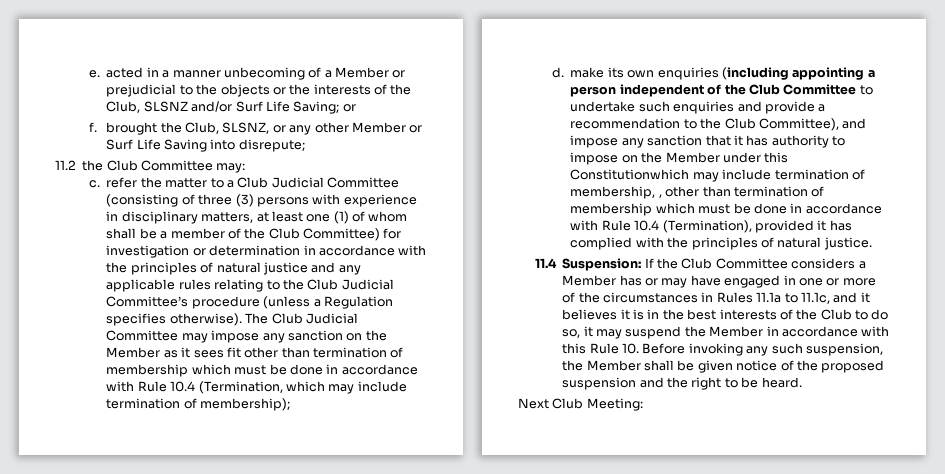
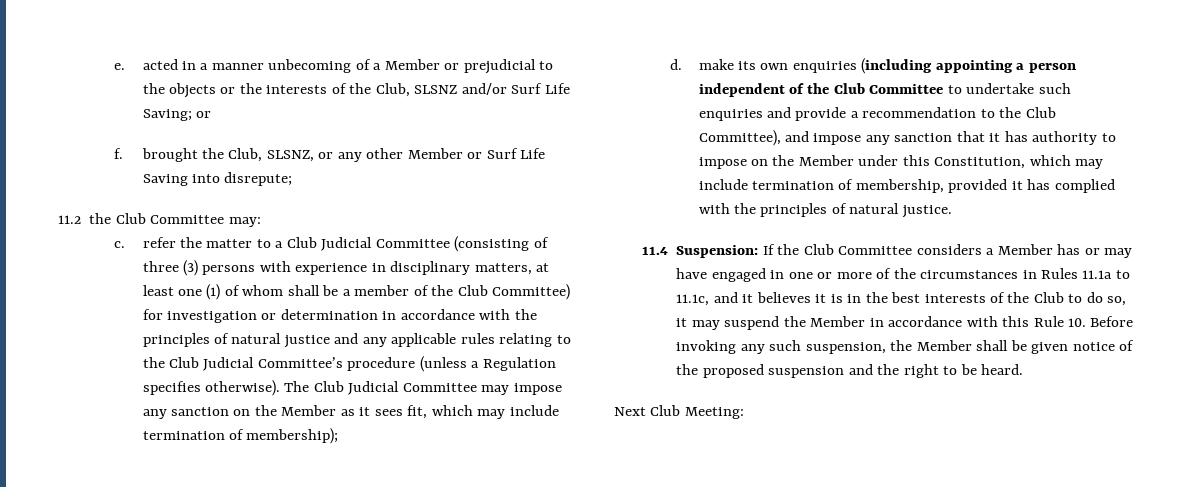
[226,347,404,358] [106,364,418,377] [106,381,283,394] fit other than termination of membership which must be done in accordance with Rule 10.4 (Termination, -> [407,405,428,419] fit,
[570,169,690,180] Constitutionwhich -> [934,155,1071,169] Constitution, which
[658,186,825,198] [570,203,882,216] [570,220,752,233] , other than termination of membership which must be done in accordance with Rule 10.4 (Termination), -> (944, 186) none

